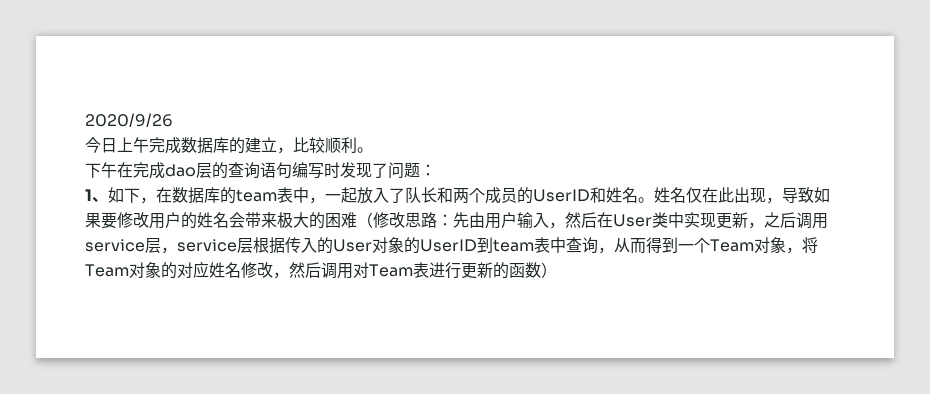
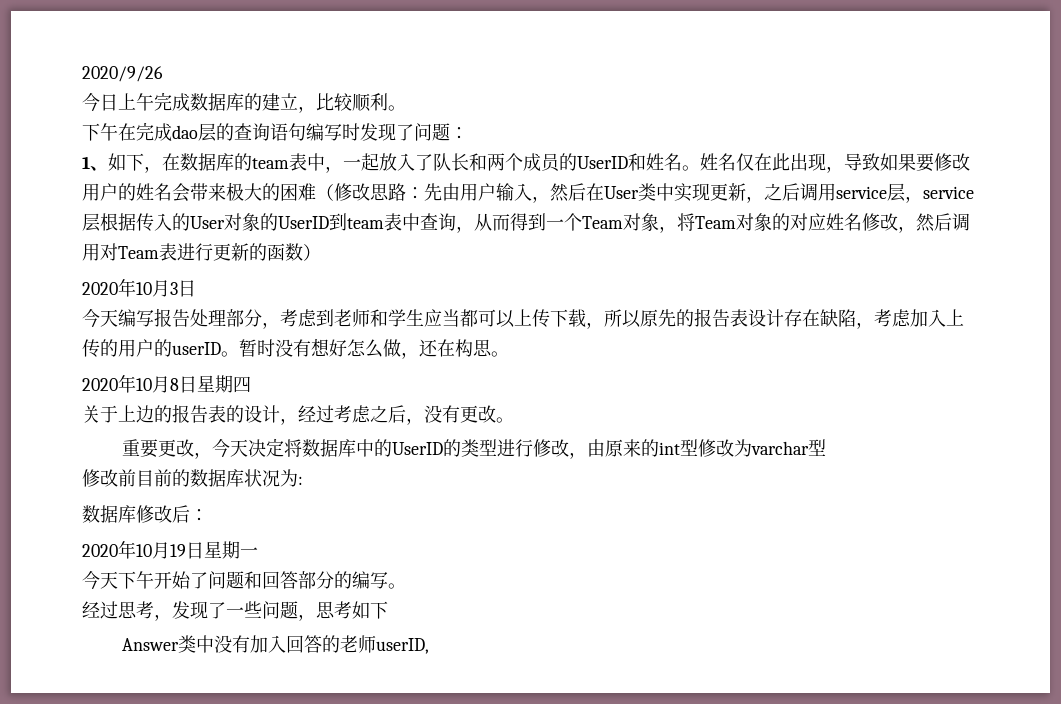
(557, 270) none -> [82,278,196,297] [82,308,964,329] [82,338,509,359] [82,374,251,393] [82,404,514,425] [121,438,826,459] [82,469,303,487] [82,505,208,523] [82,540,258,559] [82,571,406,590] [82,601,388,621] [121,635,429,654] // 2020年10月3日 // 今天编写报告处理部分，考虑到老师和学生应当都可以上传下载，所以原先的报告表设计存在缺陷，考虑加入上传的用户的userID。暂时没有想好怎么做，还在构思。 // 2020年10月8日星期四 // 关于上边的报告表的设计，经过考虑之后，没有更改。 // 重要更改，今天决定将数据库中的UserID的类型进行修改，由原来的int型修改为varchar型 // 修改前目前的数据库状况为: // 数据库修改后： // 2020年10月19日星期一 // 今天下午开始了问题和回答部分的编写。 // 经过思考，发现了一些问题，思考如下 // Answer类中没有加入回答的老师userID,

